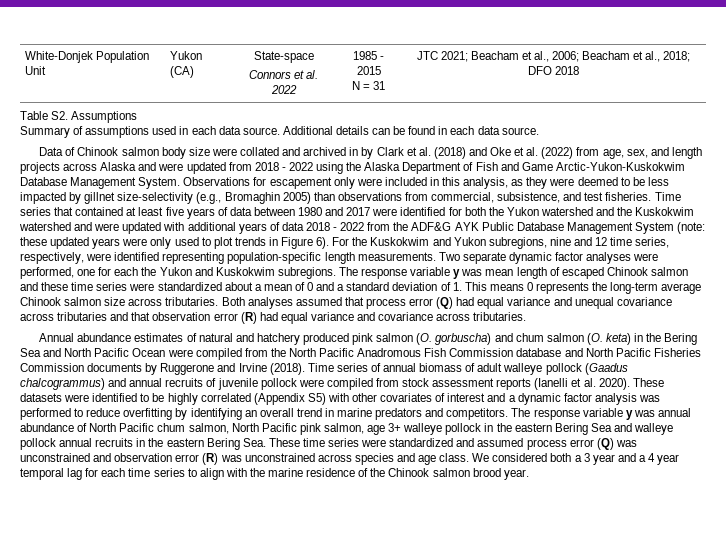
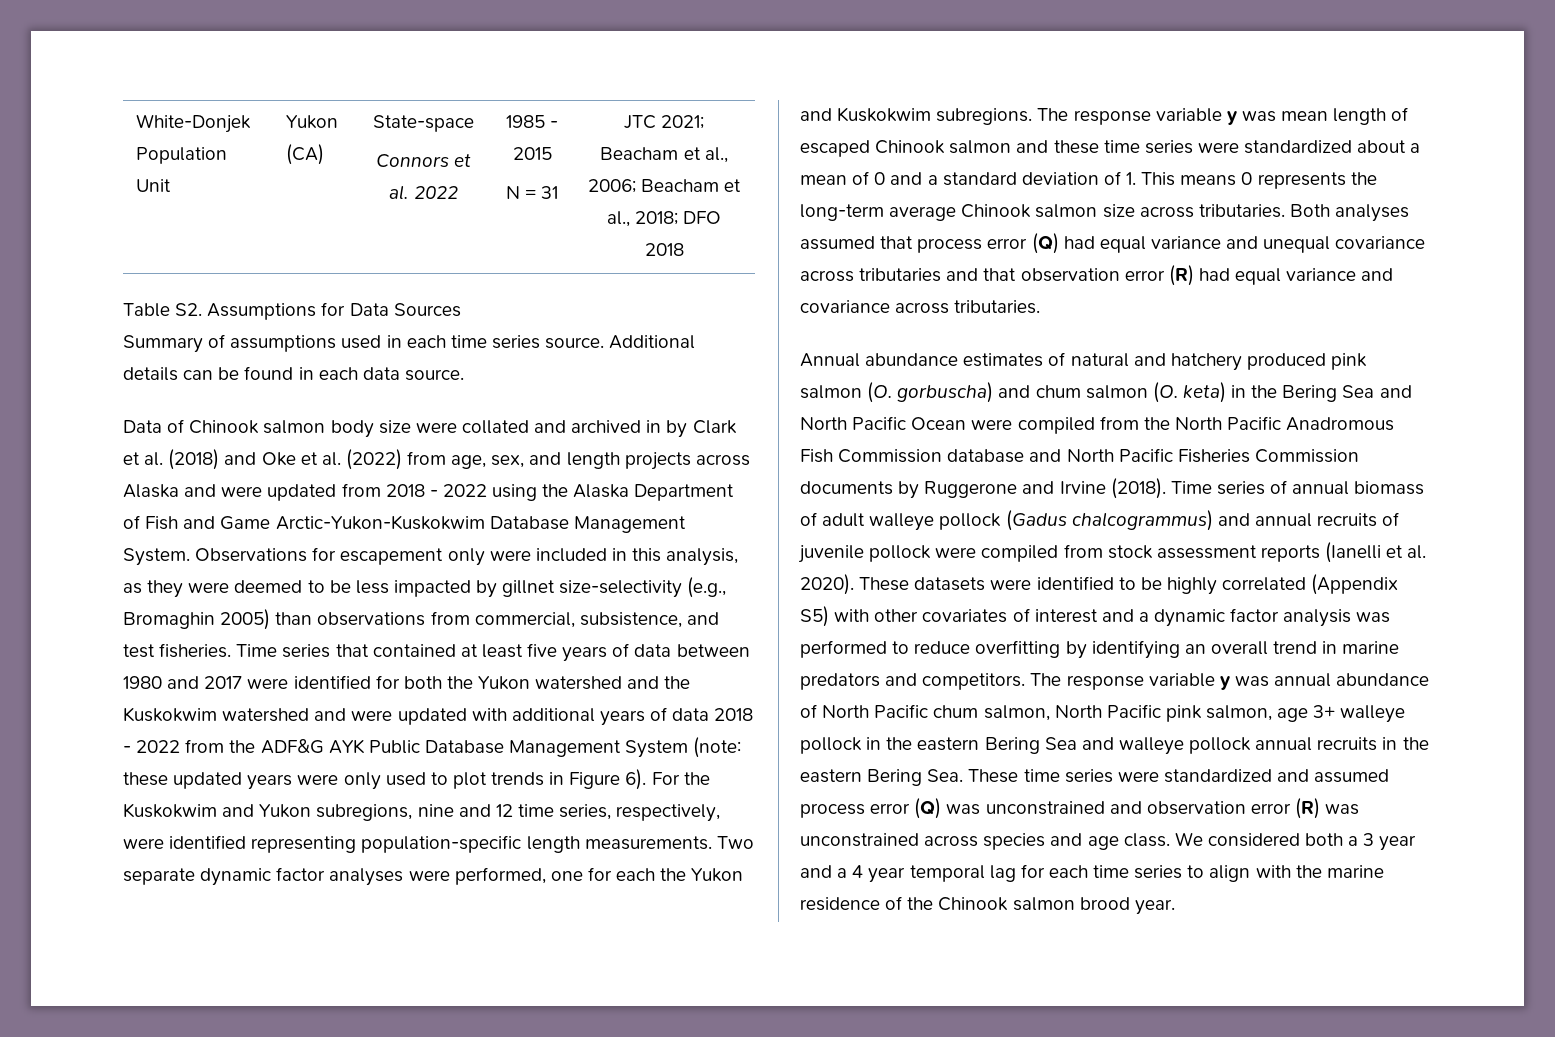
(138, 117) none -> [321,302,461,317] for Data Sources
[218,126,241,135] data -> [450,335,540,349] time series
[584,363,628,375] (Gaadus -> [1005,510,1067,531] (Gadus

